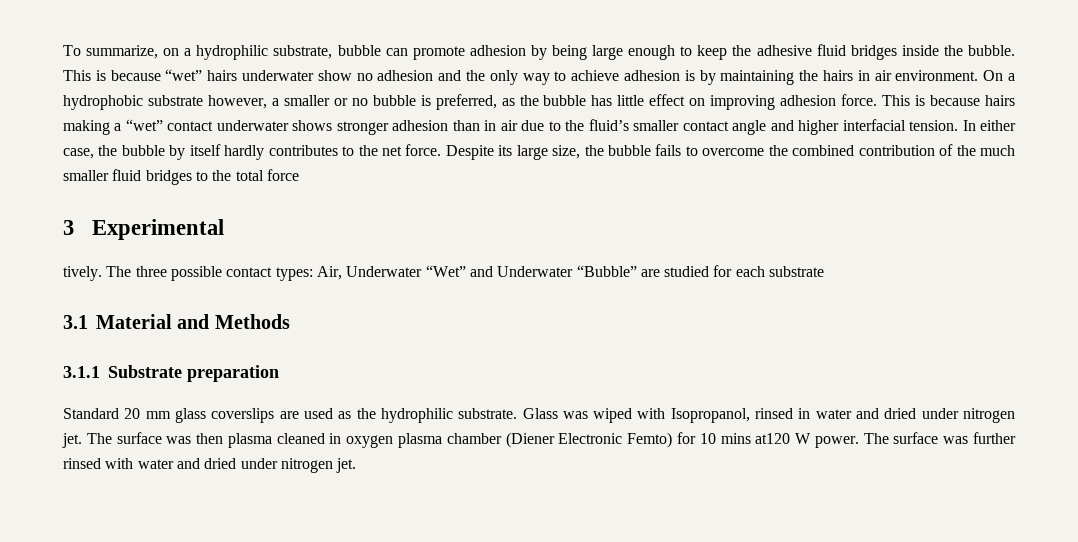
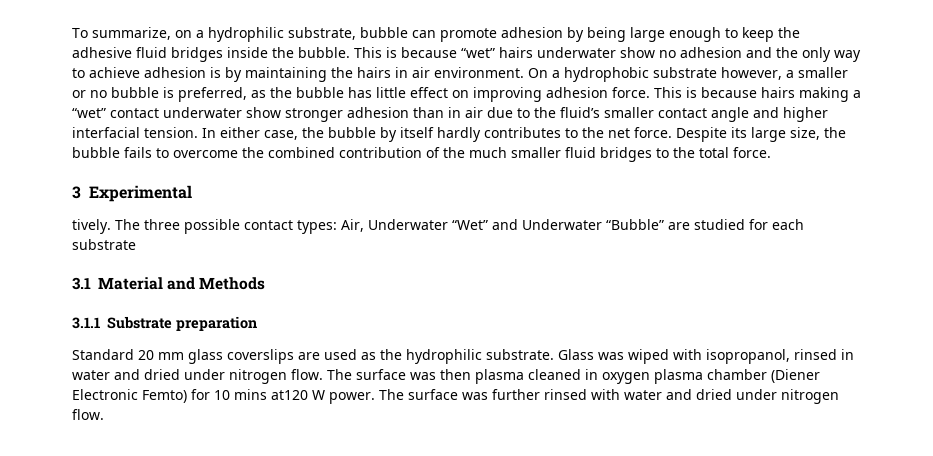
[292,120,333,131] shows -> [246,107,281,118] show
[266,169,299,181] force -> [733,147,771,158] force.
[670,408,750,423] Isopropanol, -> [706,349,790,364] isopropanol,
[62,433,82,448] jet. -> [291,369,323,380] flow.
[336,458,357,473] jet. -> [72,409,104,420] flow.

